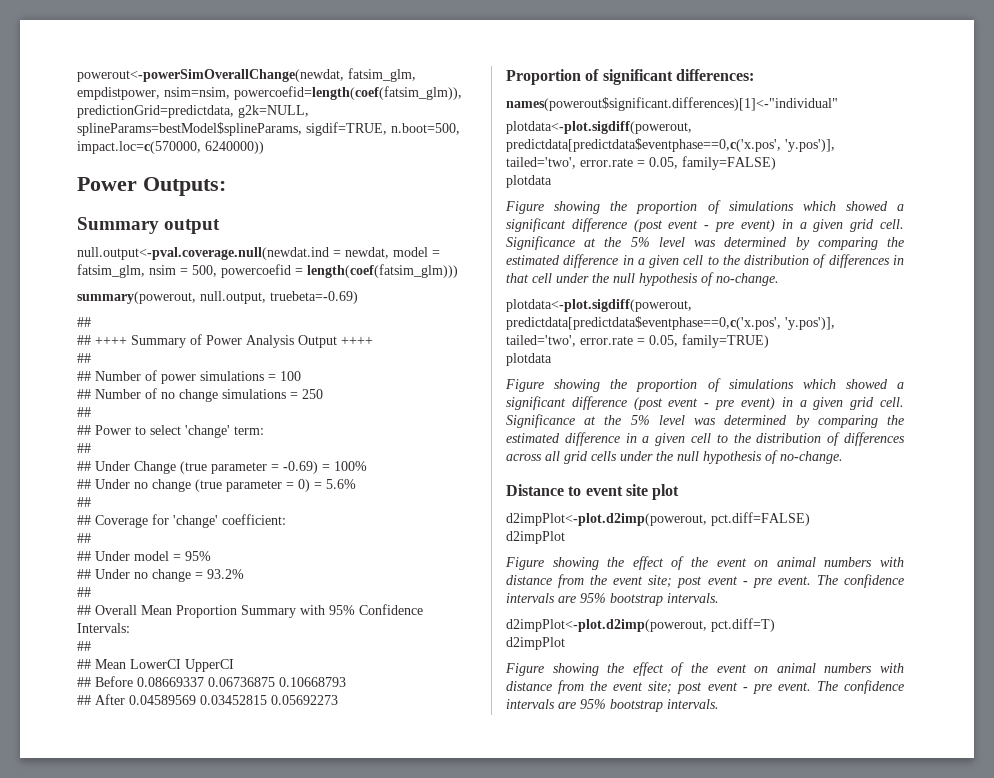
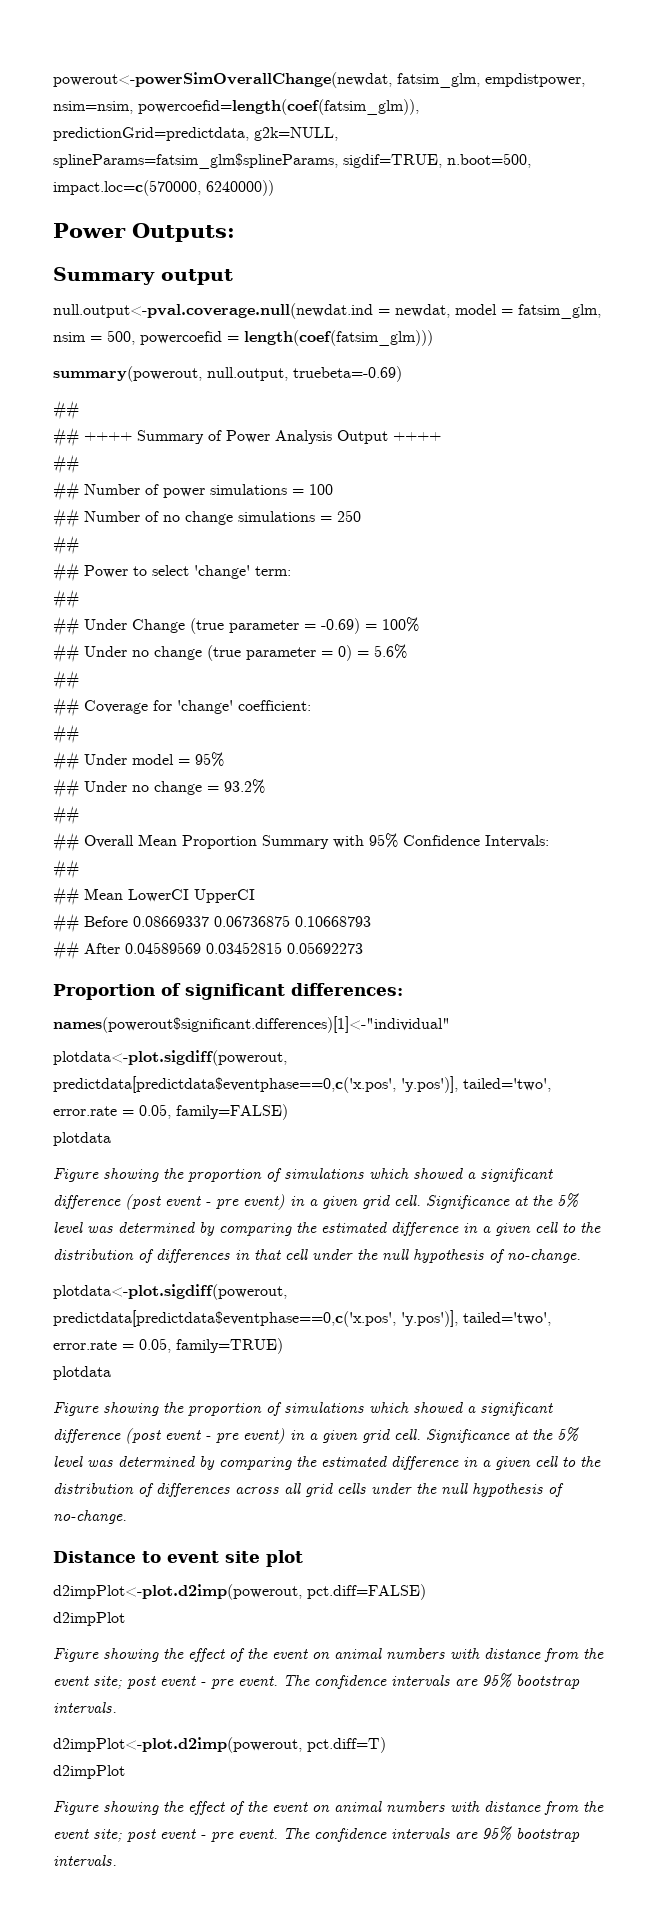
[77,122,302,136] splineParams=bestModel$splineParams, -> [53,153,338,169] splineParams=fatsim_glm$splineParams,

